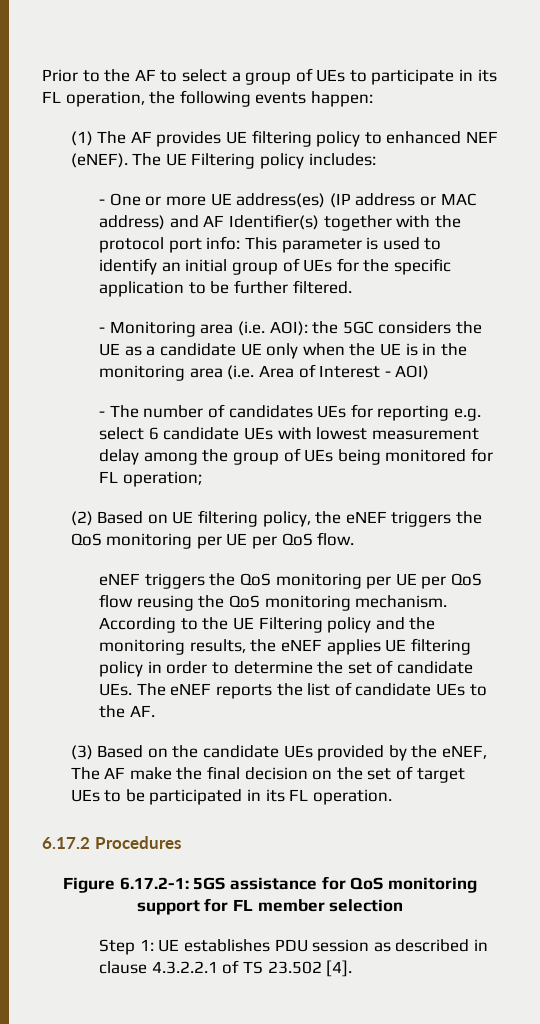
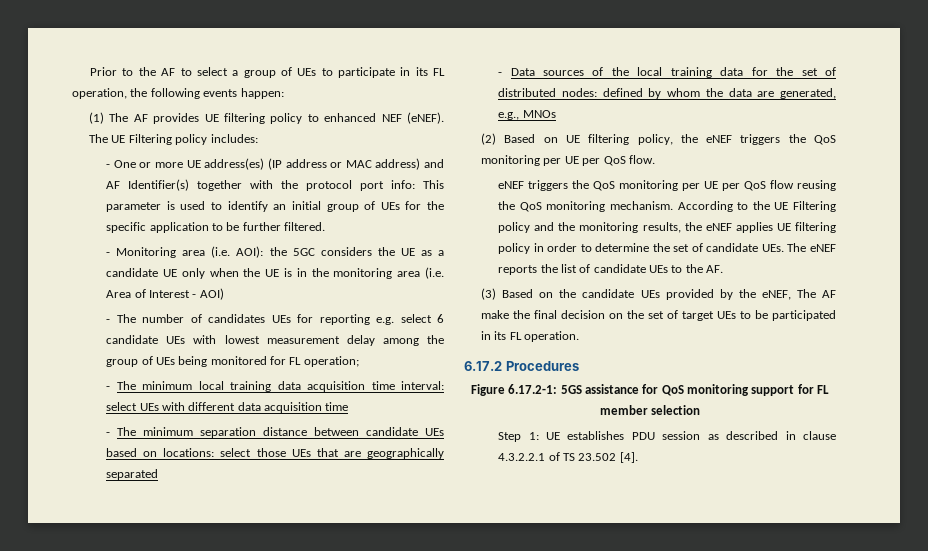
(202, 479) none -> [106,381,444,392] [106,402,349,413] [106,427,444,438] [106,448,444,459] [106,469,159,480] [498,67,836,78] [498,88,836,99] [498,110,556,120] // - The minimum local training data acquisition time interval: select UEs with different data acquisition time // - The minimum separation distance between candidate UEs based on locations: select those UEs that are geographically separated // - Data sources of the local training data for the set of distributed nodes: defined by whom the data are generated, e.g., MNOs

